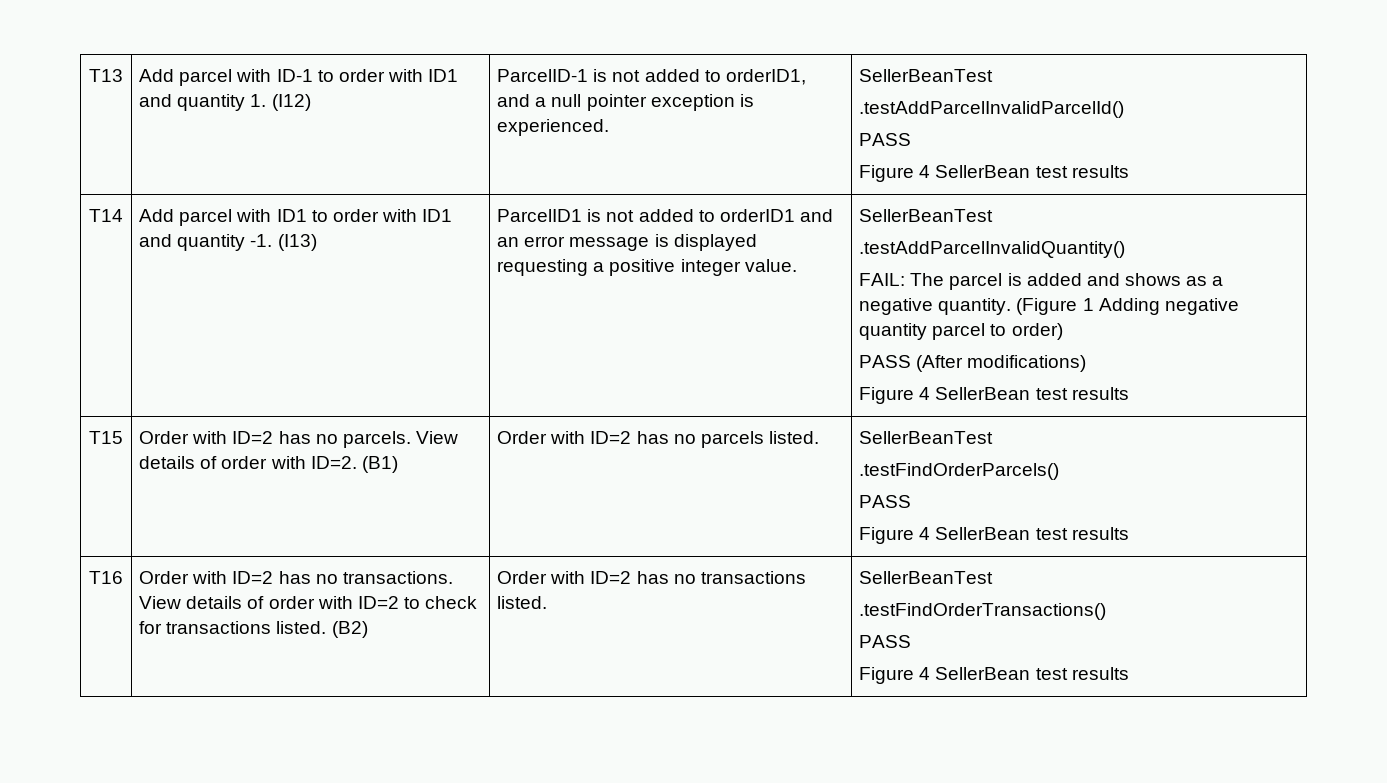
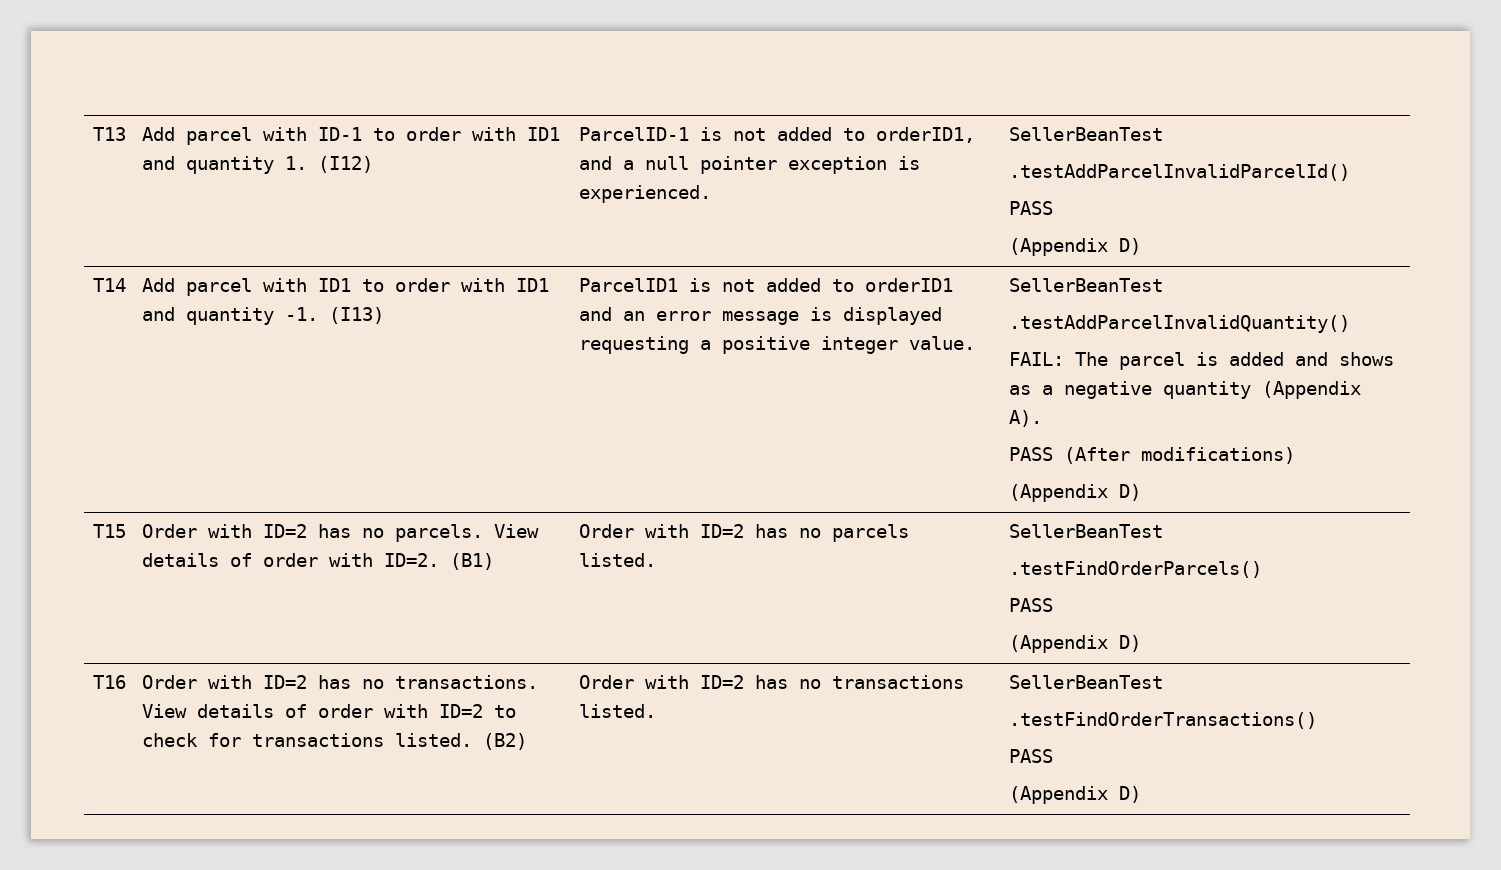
[859,165,1129,182] Figure 4 SellerBean test results -> [1009,238,1142,256] (Appendix D)
[938,298,1239,315] [859,323,1063,340] [859,355,1087,372] [859,387,1129,404] quantity. (Figure 1 Adding negative quantity parcel to order) // PASS (After modifications) // Figure 4 SellerBean test results -> [1163,381,1362,399] [1009,410,1043,427] [1009,447,1296,464] [1009,484,1142,502] quantity (Appendix A). // PASS (After modifications) // (Appendix D)
[859,527,1129,544] Figure 4 SellerBean test results -> [1009,635,1142,653] (Appendix D)
[859,667,1129,684] Figure 4 SellerBean test results -> [1009,786,1142,804] (Appendix D)

